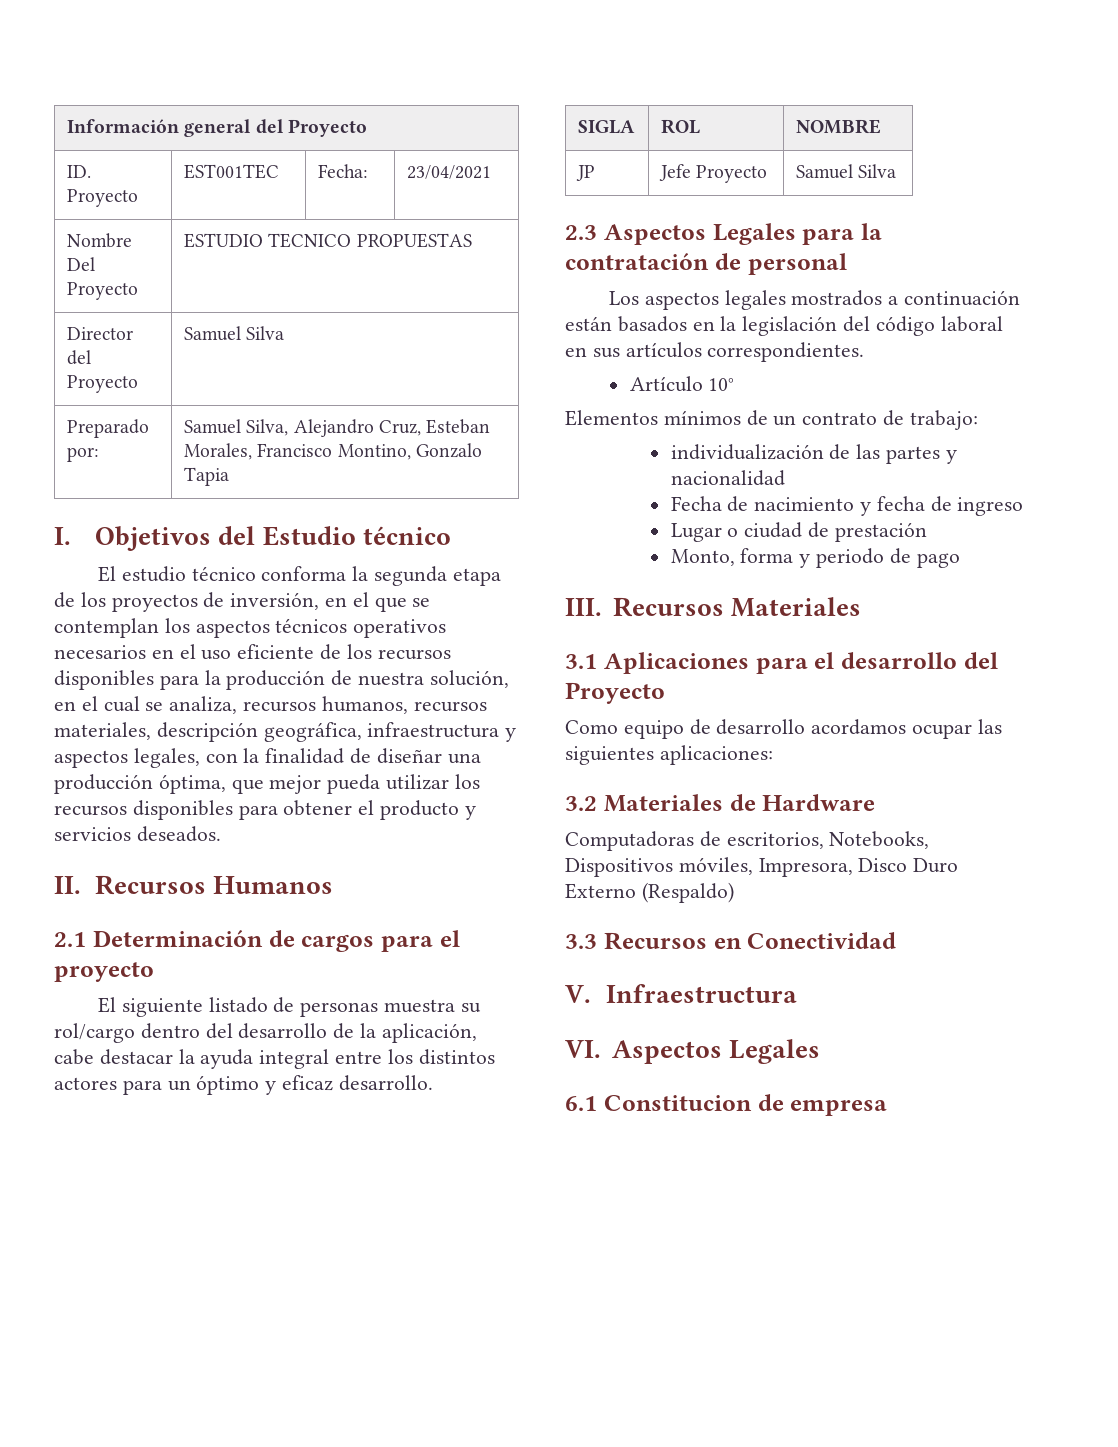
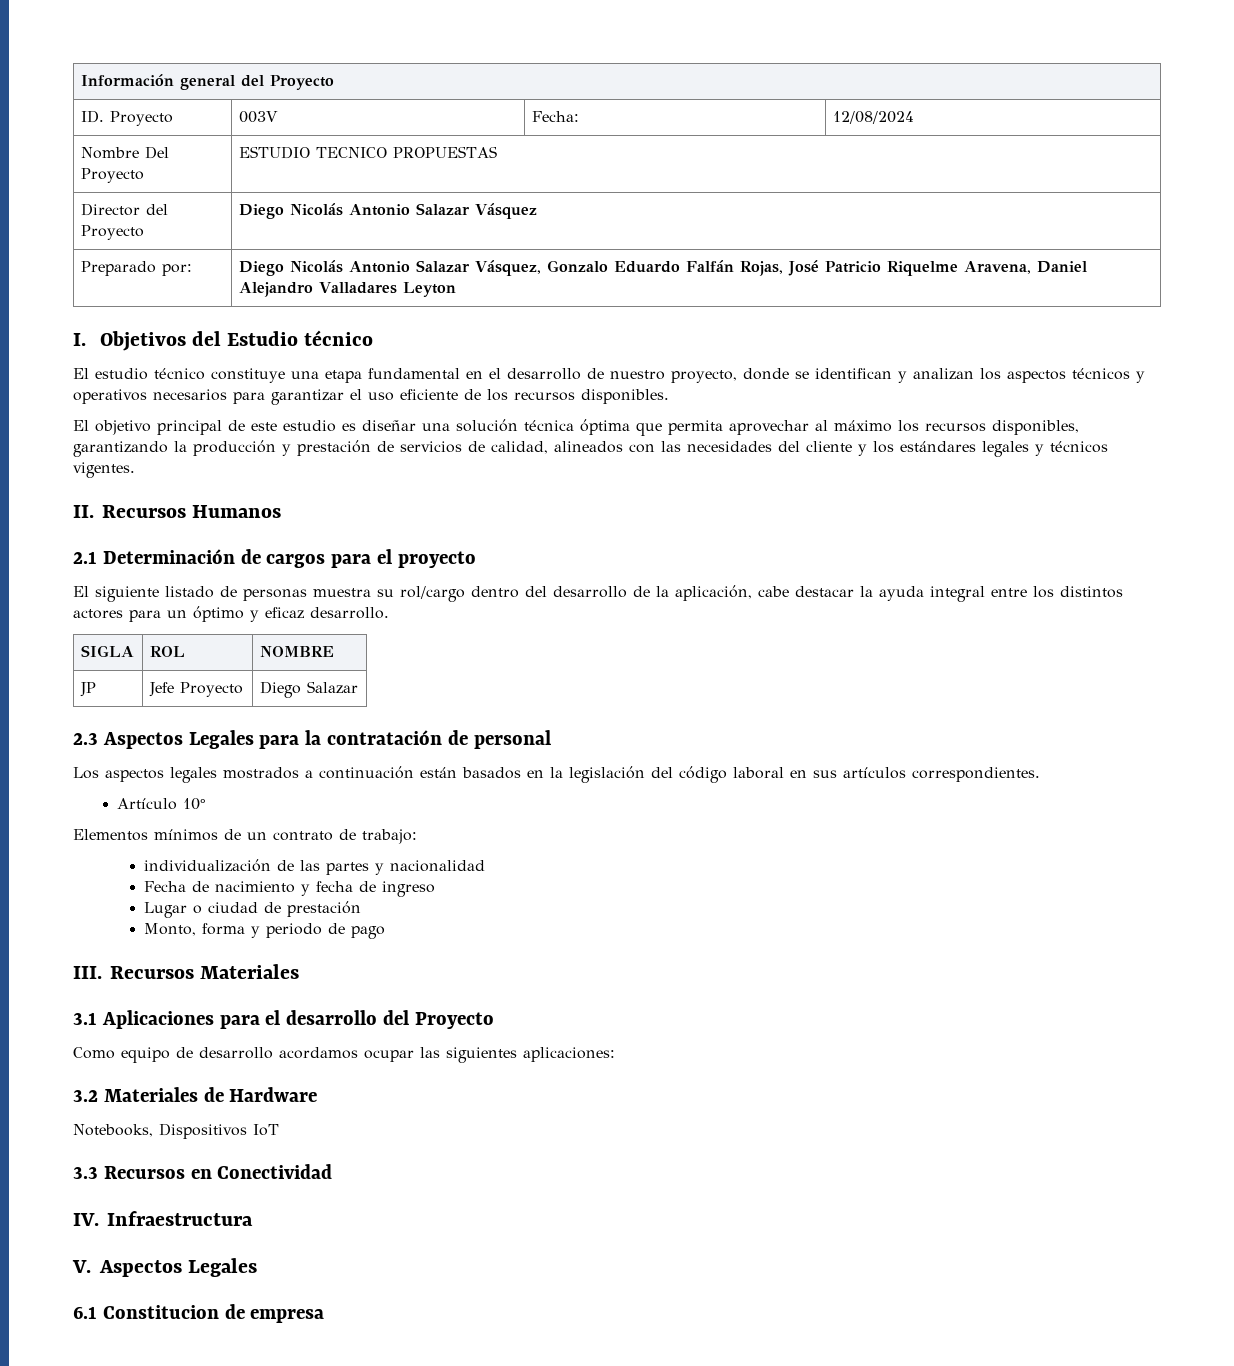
[184,164,280,179] EST001TEC -> [238,111,278,123] 003V
[407,165,492,179] 23/04/2021 -> [832,111,914,124] 12/08/2024
[184,326,285,341] [67,419,150,438] [67,447,100,462] [184,419,491,437] [184,443,482,460] [184,467,230,486] Samuel Silva // Preparado por: | Samuel Silva, Alejandro Cruz, Esteban Morales, Francisco Montino, Gonzalo Tapia -> [238,203,537,219] [80,261,192,276] [238,260,1087,276] [238,282,456,297] Diego Nicolás Antonio Salazar Vásquez // Preparado por: | Diego Nicolás Antonio Salazar Vásquez, Gonzalo Eduardo Falfán Rojas, José Patricio Riquelme Aravena, Daniel Alejandro Valladares Leyton
[261,566,501,586] [54,592,431,612] [54,618,159,638] conforma la segunda etapa de los proyectos de inversión, en el que se contemplan -> [211,368,974,383] constituye una etapa fundamental en el desarrollo de nuestro proyecto, donde se identifican y analizan
(348, 625) none -> [1136,371,1145,383] y
[151,649,174,659] en -> [233,389,344,405] para garantizar
[54,670,509,690] [54,696,487,714] [54,722,517,742] [54,748,481,768] [54,774,480,794] [54,800,476,820] [54,826,221,842] disponibles para la producción de nuestra solución, en el cual se analiza, recursos humanos, recursos materiales, descripción geográfica, infraestructura y aspectos legales, con la finalidad de diseñar una producción óptima, que mejor pueda utilizar los recursos disponibles para obtener el producto y servicios deseados. -> [581,389,669,404] [73,419,1079,436] [73,440,1108,457] [73,462,135,478] disponibles. // El objetivo principal de este estudio es diseñar una solución técnica óptima que permita aprovechar al máximo los recursos disponibles, garantizando la producción y prestación de servicios de calidad, alineados con las necesidades del cliente y los estándares legales y técnicos vigentes.
[796,164,897,179] Samuel Silva -> [259,681,358,698] Diego Salazar
[565,831,930,851] [565,857,959,877] [565,882,734,903] Computadoras de escritorios, Notebooks, Dispositivos móviles, Impresora, Disco Duro Externo (Respaldo) -> [73,1123,279,1139] Notebooks, Dispositivos IoT
[565,985,591,1003] V. -> [73,1213,99,1226] IV.
[565,1040,601,1058] VI. -> [72,1260,91,1273] V.

